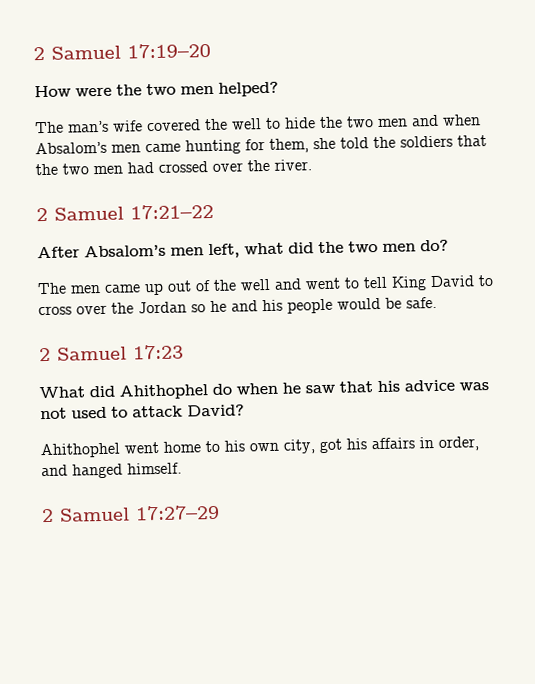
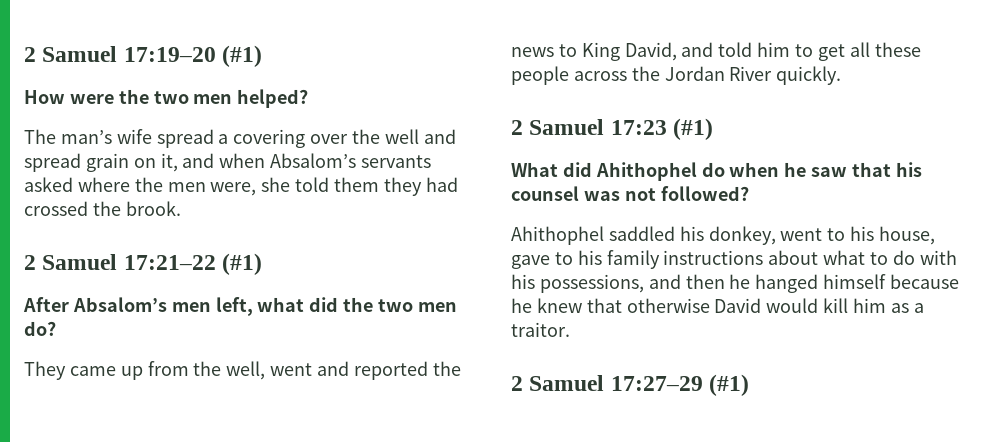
(211, 50) none -> [222,45,263,67] (#1)
[146,114,481,132] [35,135,487,155] [35,159,312,176] covered the well to hide the two men and when Absalom’s men came hunting for them, she told the soldiers that the two men had crossed over the river. -> [156,129,456,148] [24,153,432,172] [24,177,458,196] [24,201,181,216] spread a covering over the well and spread grain on it, and when Absalom’s servants asked where the men were, she told them they had crossed the brook.
(214, 211) none -> [222,253,263,275] (#1)
[37,274,494,296] [38,296,437,316] The men came up out of the well and went to tell King David to cross over the Jordan so he and his people would be safe. -> [24,361,461,380] [511,42,921,61] [511,66,842,85] They came up from the well, went and reported the news to King David, and told him to get all these people across the Jordan River quickly.
(184, 352) none -> [673,118,714,140] (#1)
[404,379,455,392] advice -> [511,186,579,201] counsel
[71,404,245,419] [40,436,479,459] [41,462,182,479] used to attack David? // Ahithophel went home to his own city, got his affairs in order, and hanged himself. -> [660,186,749,201] [511,226,936,245] [511,250,957,269] [511,274,960,293] [511,298,924,313] [511,322,570,337] followed? // Ahithophel saddled his donkey, went to his house, gave to his family instructions about what to do with his possessions, and then he hanged himself because he knew that otherwise David would kill him as a traitor.
(220, 512) none -> [709,374,750,396] (#1)

